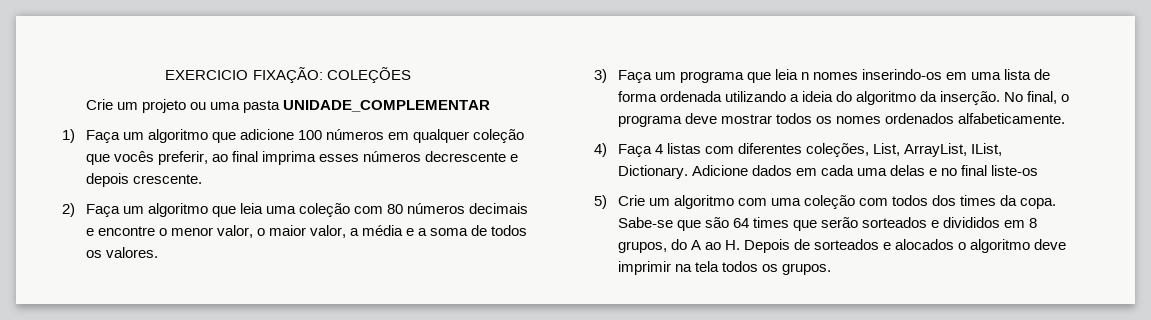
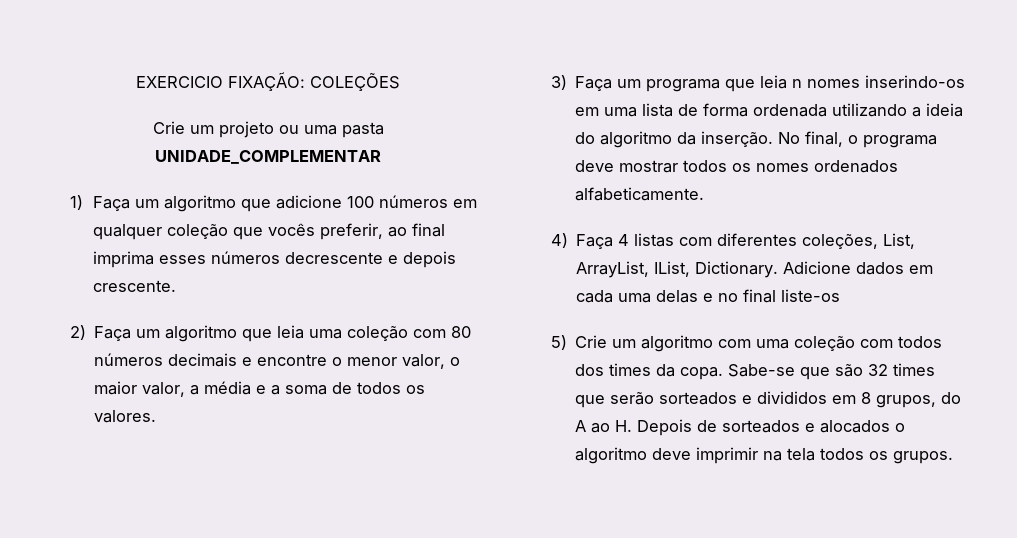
[732,218,749,228] 64 -> [868,364,889,376] 32

